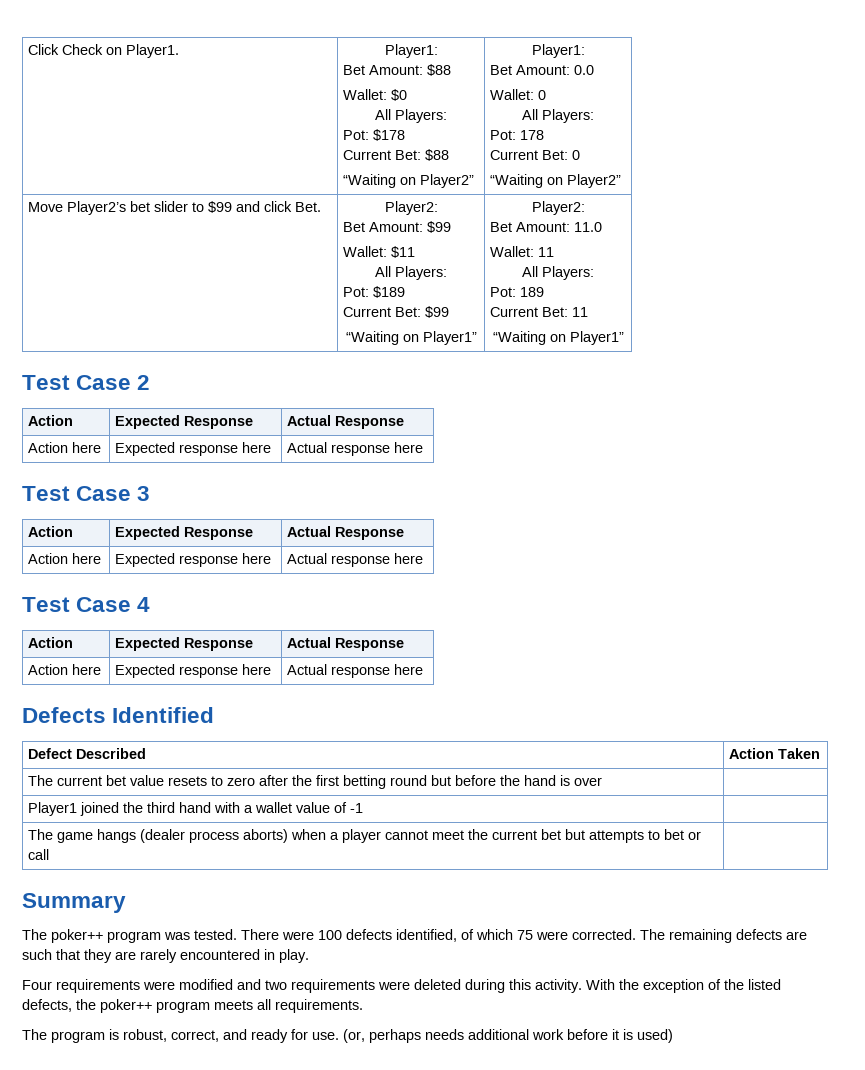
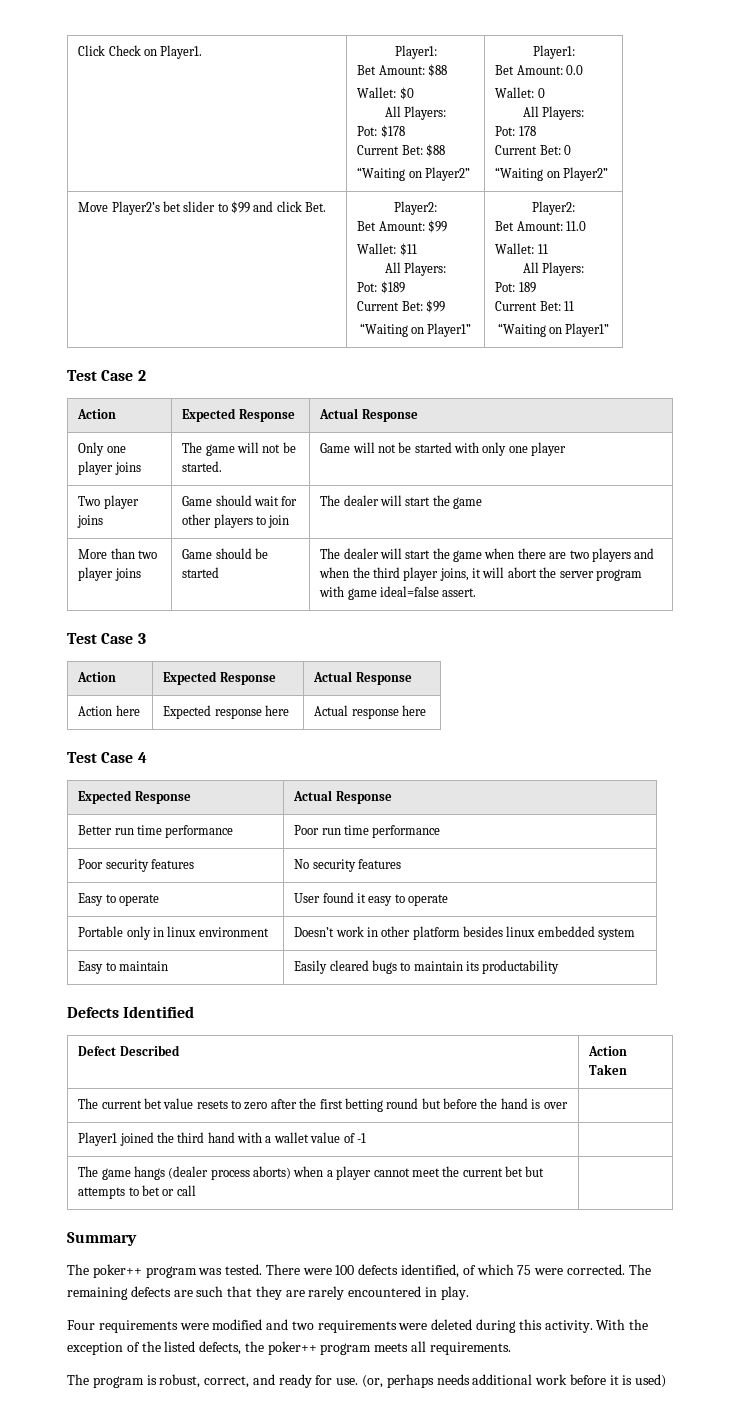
[28,442,102,453] [115,442,272,456] [287,442,424,456] Action here | Expected response here | Actual response here -> [78,442,126,456] [78,461,141,475] [182,442,296,456] [182,461,223,472] [320,442,567,456] [78,495,139,509] [77,515,104,528] [182,495,298,506] [182,514,290,528] [320,495,483,509] [78,548,157,559] [78,567,141,581] [182,548,268,559] [182,567,220,578] [320,548,655,562] [319,567,642,581] [319,586,477,600] Only one player joins | The game will not be started. | Game will not be started with only one player // Two player joins | Game should wait for other players to join | The dealer will start the game // More than two player joins | Game should be started | The dealer will start the game when there are two players and when the third player joins, it will abort the server program with game ideal=false assert.
[28,637,74,648] [115,637,254,651] [287,637,405,651] [28,664,102,675] [115,664,272,678] [287,664,424,678] Action | Expected Response | Actual Response // Action here | Expected response here | Actual response here -> [78,790,191,804] [293,790,392,804] [78,825,234,838] [294,825,441,838] [78,859,194,872] [294,859,401,872] [78,893,159,906] [294,892,449,906] [78,926,269,940] [294,926,636,940] [78,961,168,974] [294,960,560,974] Expected Response | Actual Response // Better run time performance | Poor run time performance // Poor security features | No security features // Easy to operate | User found it easy to operate // Portable only in linux environment | Doesn’t work in other platform besides linux embedded system // Easy to maintain | Easily cleared bugs to maintain its productability

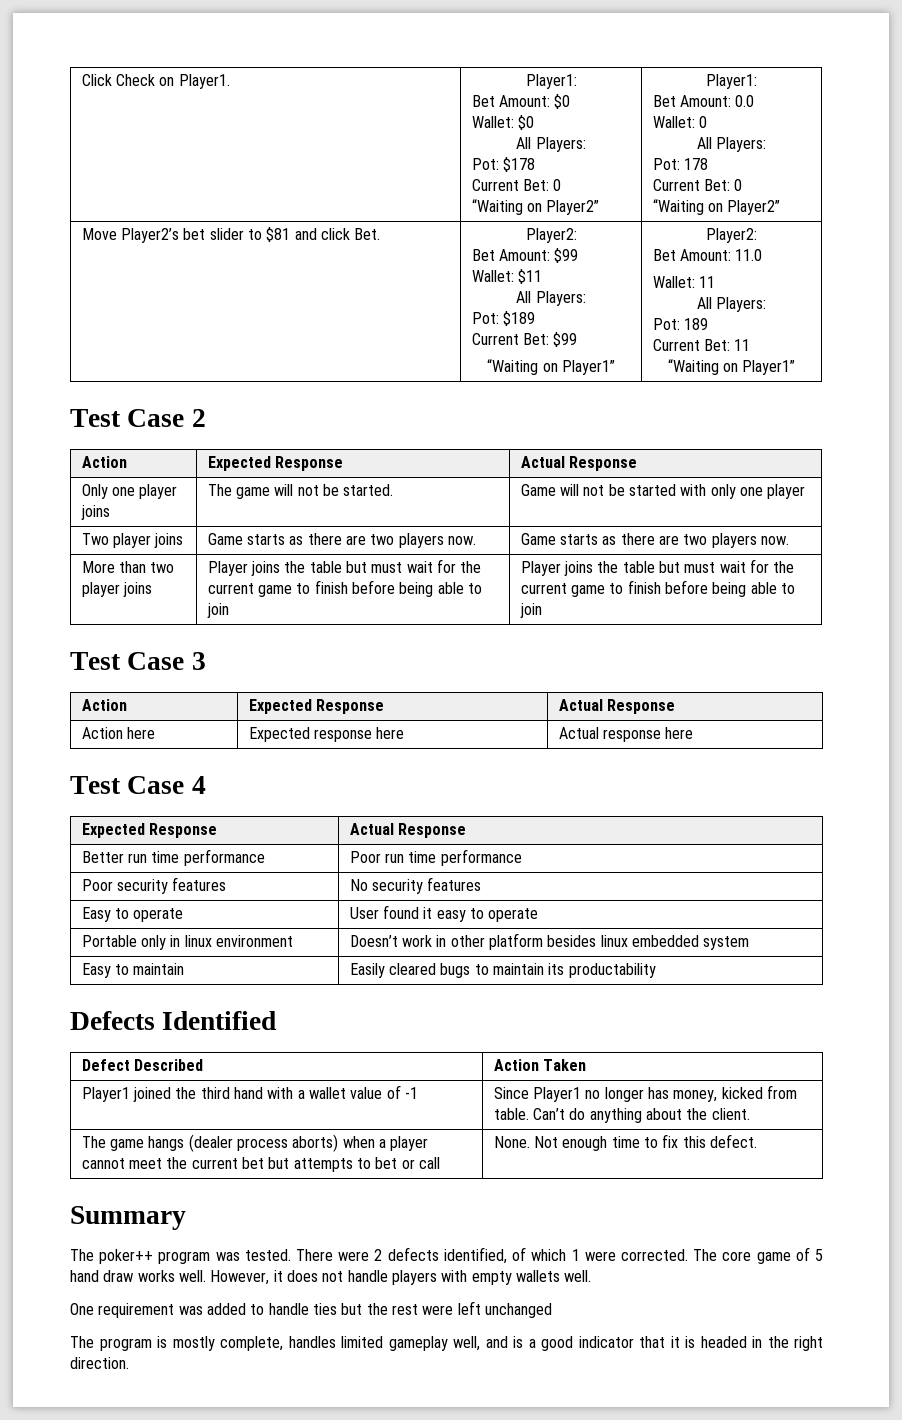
[427,64,447,77] $88 -> [554,94,571,109] $0
[425,144,445,157] $88 -> [553,179,562,191] 0
[231,201,251,214] $99 -> [266,227,291,242] $81
[215,495,298,506] [182,514,290,528] [320,495,483,509] should wait for other players to join | The dealer will start the game -> [246,533,476,548] [520,533,789,548] starts as there are two players now. | Game starts as there are two players now.
[182,548,268,559] [182,567,220,578] [320,548,655,562] [319,567,642,581] [319,586,477,600] Game should be started | The dealer will start the game when there are two players and when the third player joins, it will abort the server program with game ideal=false assert. -> [207,559,482,576] [207,580,482,597] [206,603,229,618] [520,559,795,576] [520,580,795,597] [519,603,542,618] Player joins the table but must wait for the current game to finish before being able to join | Player joins the table but must wait for the current game to finish before being able to join
[78,1098,568,1112] // The current bet value resets to zero after the first betting round but before the hand is over | -> (586, 1065) none
(366, 1138) none -> [493,1085,797,1102] [493,1108,750,1123] Since Player1 no longer has money, kicked from table. Can’t do anything about the client.
(196, 1190) none -> [493,1134,757,1151] None. Not enough time to fix this defect.
[335,1265,355,1275] 100 -> [374,1249,383,1261] 2
[517,1265,532,1275] 75 -> [571,1249,580,1261] 1
[67,1286,469,1300] [67,1319,649,1333] [67,1341,511,1355] [67,1374,667,1388] remaining defects are such that they are rarely encountered in play. // Four requirements were modified and two requirements were deleted during this activity. With the exception of the listed defects, the poker++ program meets all requirements. // The program is robust, correct, and ready for use. (or, perhaps needs additional work before it is used) -> [722,1247,824,1264] [70,1270,592,1285] [70,1301,552,1318] [70,1336,823,1351] [70,1357,129,1369] core game of 5 hand draw works well. However, it does not handle players with empty wallets well. // One requirement was added to handle ties but the rest were left unchanged // The program is mostly complete, handles limited gameplay well, and is a good indicator that it is headed in the right direction.

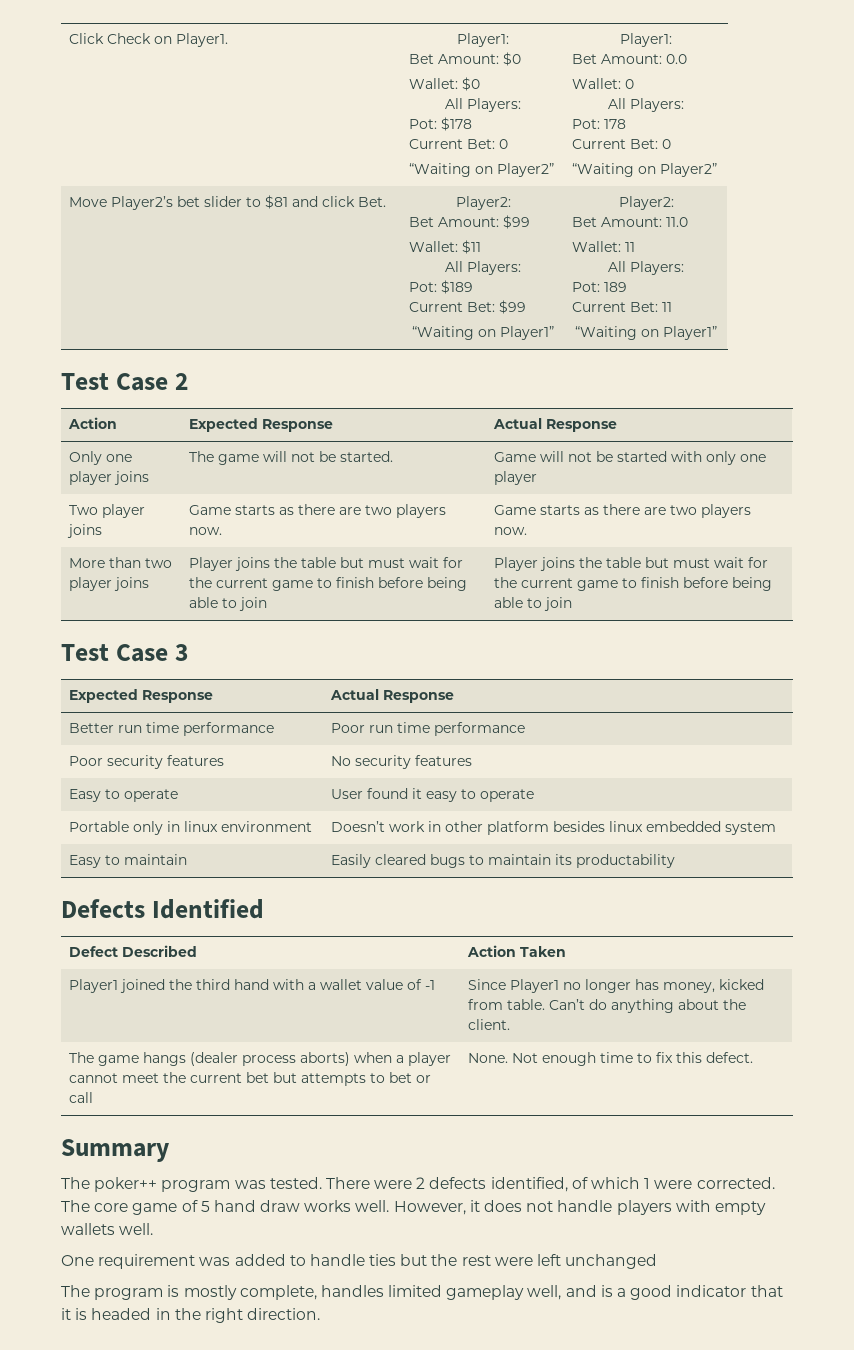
[81,699,127,711] [248,699,384,714] [558,699,675,714] [81,727,155,739] [248,727,405,742] [558,727,694,742] [70,776,206,794] // Action | Expected Response | Actual Response // Action here | Expected response here | Actual response here // Test Case 4 -> (188, 652) none

